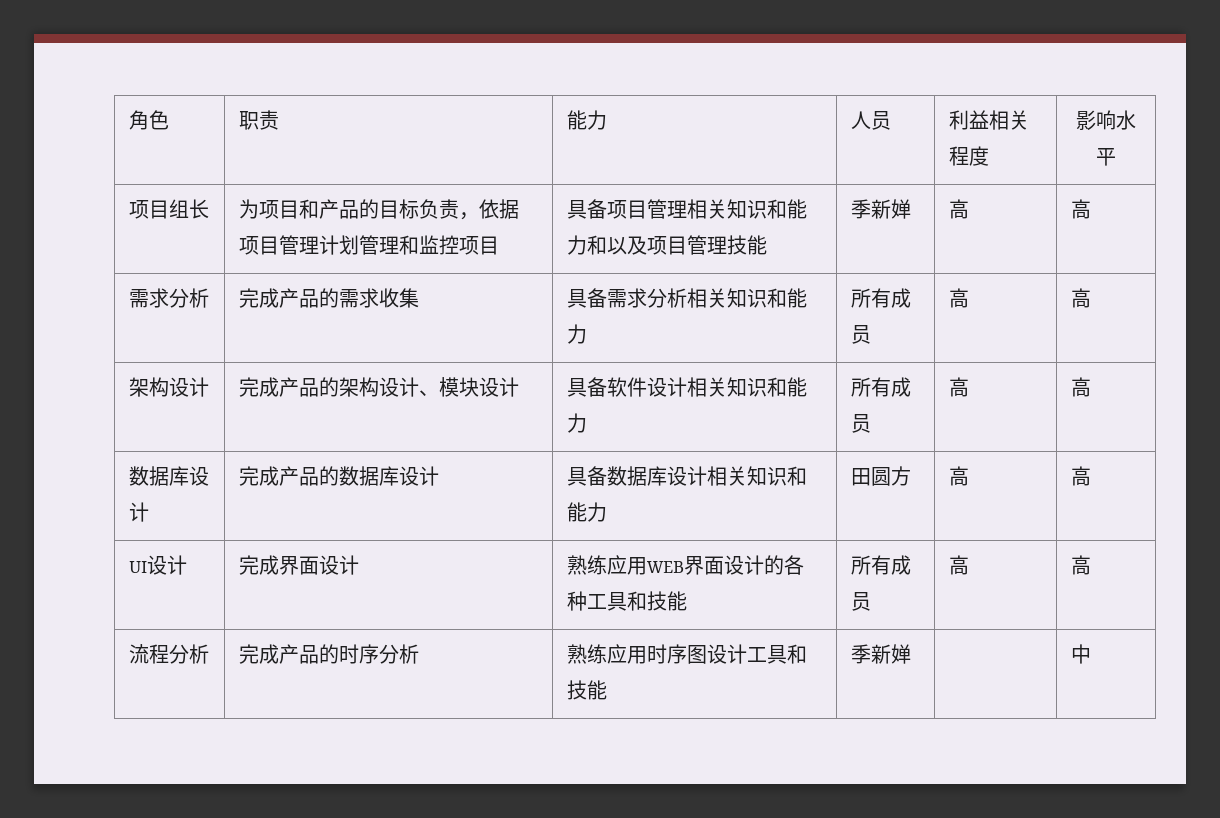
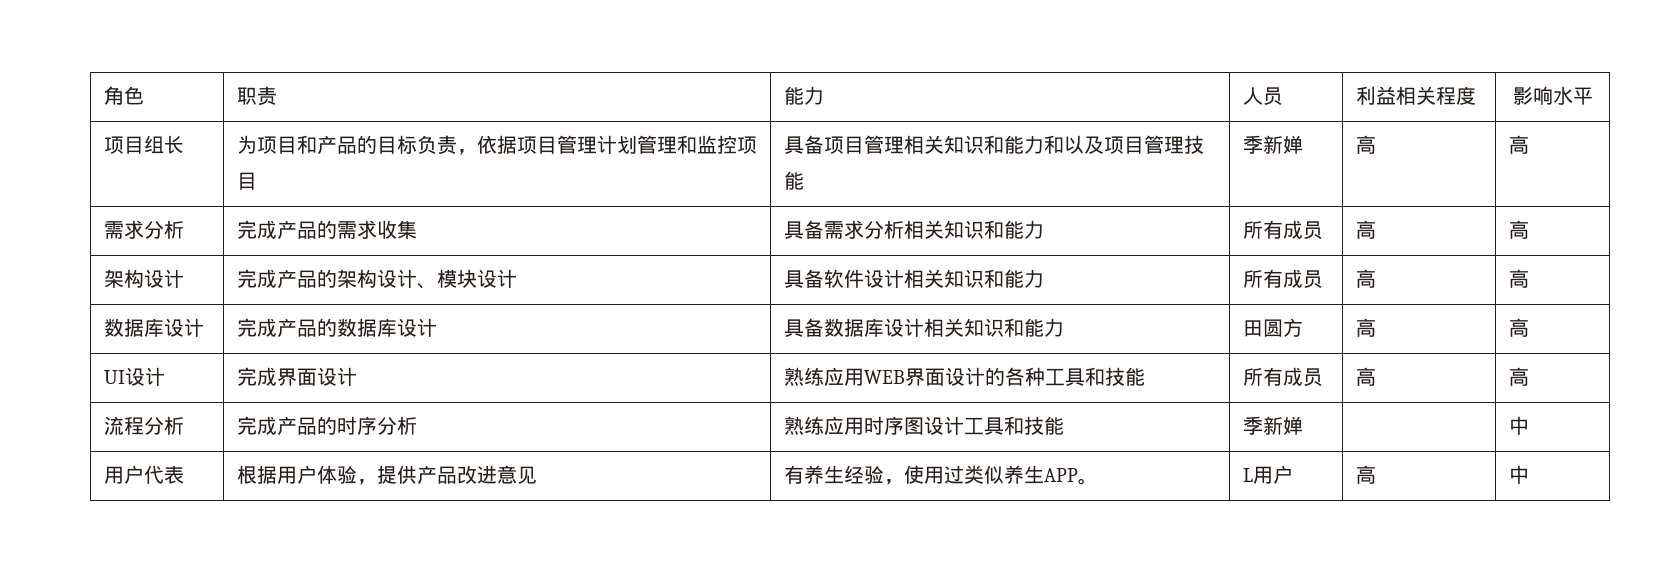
(1091, 654) none -> [103,465,184,484] [236,465,537,485] [783,465,1098,485] [1242,465,1293,484] [1355,465,1376,484] [1508,465,1529,484] // 用户代表 | 根据用户体验，提供产品改进意见 | 有养生经验，使用过类似养生APP。 | L用户 | 高 | 中

